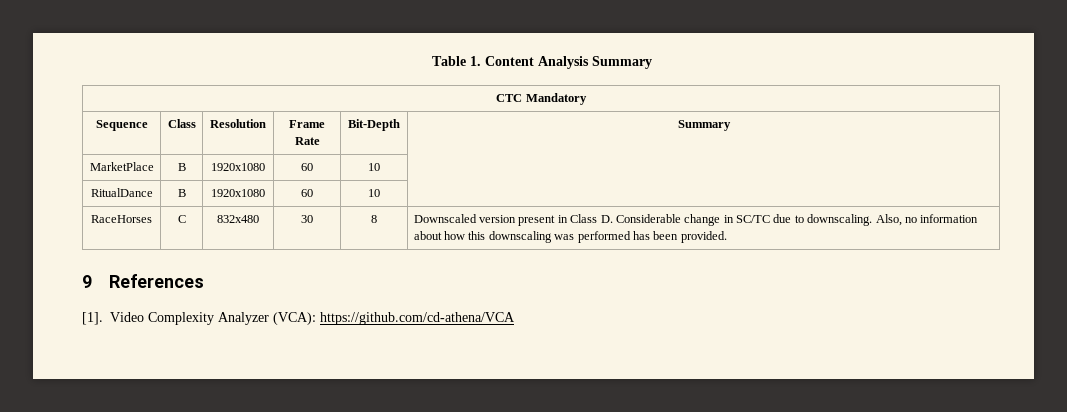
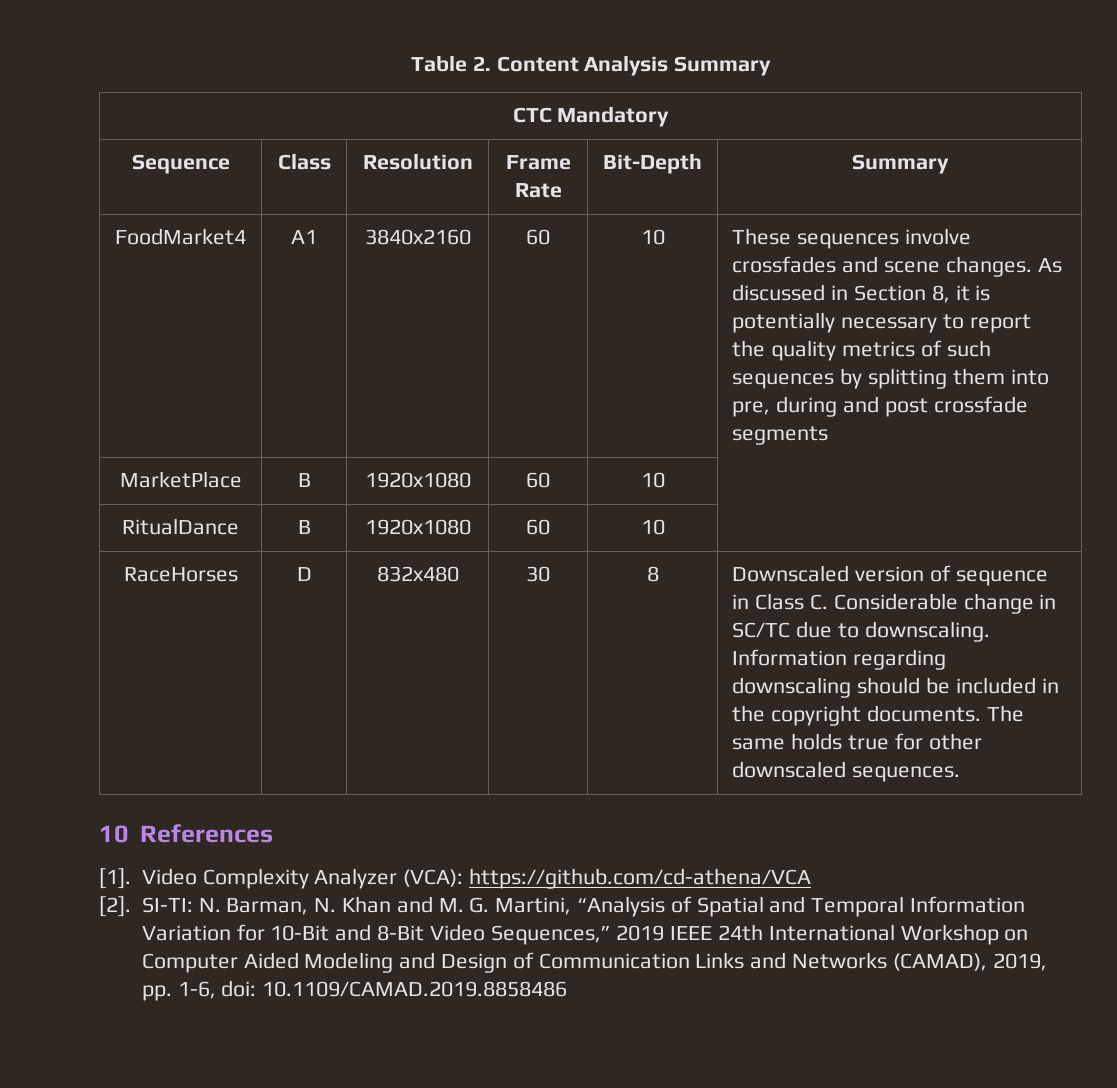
[469,56,481,66] 1. -> [472,56,491,71] 2.
(731, 125) none -> [115,228,246,245] [291,230,317,244] [364,229,471,245] [526,229,550,245] [640,229,665,245] [732,228,972,249] [732,256,1062,277] [732,284,991,303] [732,312,1031,333] [732,340,991,361] [732,368,1049,389] [732,396,1028,417] [732,426,829,445] // FoodMarket4 | A1 | 3840x2160 | 60 | 10 | These sequences involve crossfades and scene changes. As discussed in Section 8, it is potentially necessary to report the quality metrics of such sequences by splitting them into pre, during and post crossfade segments
[177,215,186,223] C -> [296,567,312,581] D
[518,215,556,226] present -> [930,565,1048,586] of sequence
[600,215,613,223] D. -> [810,594,829,610] C.
[875,214,979,226] [413,231,727,243] [82,275,92,288] Also, no information about how this downscaling was performed has been provided. // 9 -> [732,649,947,670] [732,677,1059,698] [732,705,1024,726] [732,733,982,750] [732,761,961,782] [99,825,129,843] Information regarding downscaling should be included in the copyright documents. The same holds true for other downscaled sequences. // 10
(515, 318) none -> [99,896,1026,917] [141,924,1029,945] [141,952,1047,973] [141,980,568,1001] // [2]. SI-TI: N. Barman, N. Khan and M. G. Martini, “Analysis of Spatial and Temporal Information Variation for 10-Bit and 8-Bit Video Sequences,” 2019 IEEE 24th International Workshop on Computer Aided Modeling and Design of Communication Links and Networks (CAMAD), 2019, pp. 1-6, doi: 10.1109/CAMAD.2019.8858486

